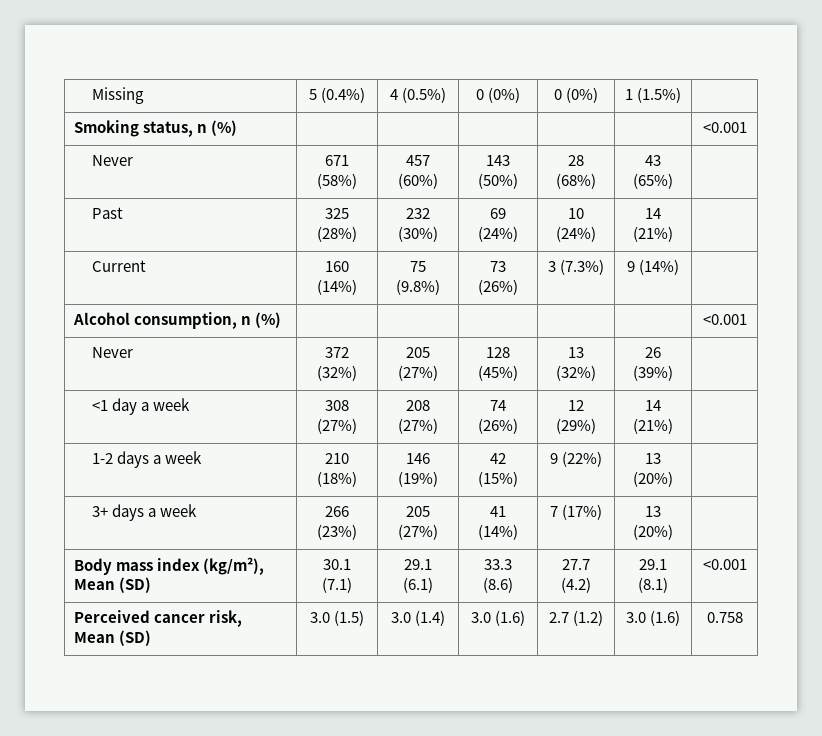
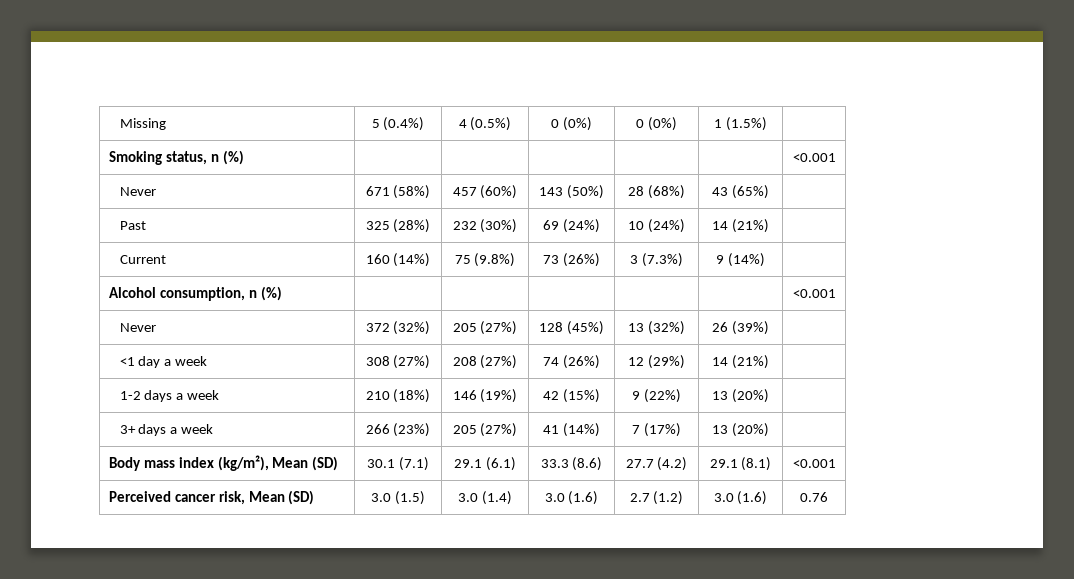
[706,612,743,623] 0.758 -> [800,492,828,502] 0.76

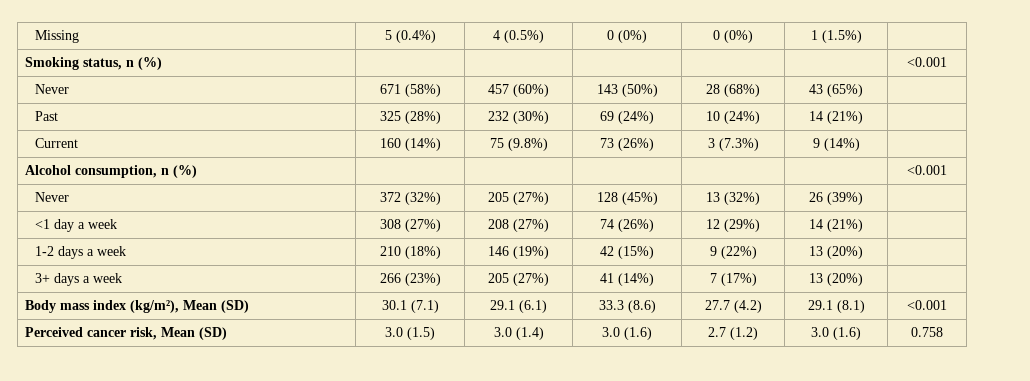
[800,492,828,502] 0.76 -> [911,327,943,337] 0.758

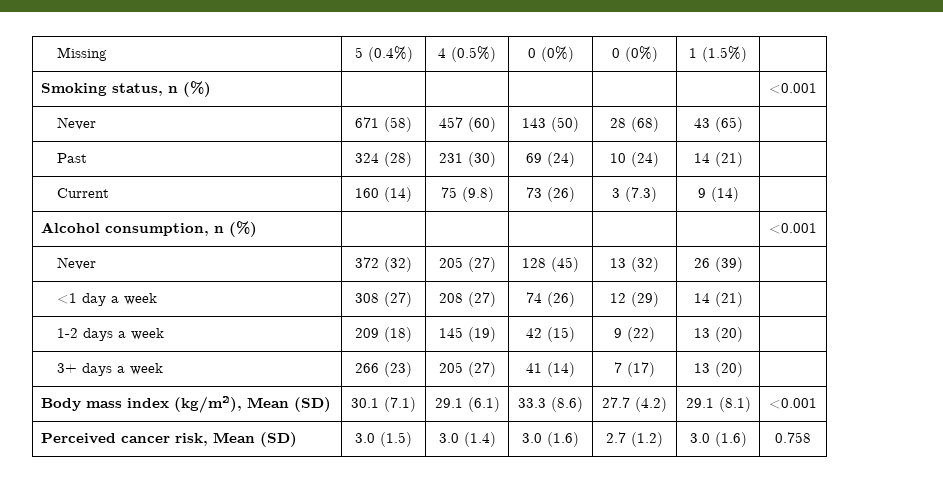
[404,84,441,97] (58%) -> [384,117,412,132] (58)
[513,84,549,97] (60%) -> [467,117,496,132] (60)
[621,84,658,97] (50%) -> [551,117,579,132] (50)
[724,84,760,97] (68%) -> [631,117,659,132] (68)
[827,84,863,97] (65%) -> [714,117,743,132] (65)
[379,111,441,124] [488,111,549,124] 325 (28%) | 232 (30%) -> [355,152,412,167] [438,152,496,167] 324 (28) | 231 (30)
[618,111,654,124] (24%) -> [547,152,575,167] (24)
[724,111,760,124] [809,111,863,124] (24%) | 14 (21%) -> [631,152,659,167] [693,152,743,167] (24) | 14 (21)
[404,138,441,151] (14%) -> [384,187,412,202] (14)
[507,138,548,151] (9.8%) -> [461,187,494,202] (9.8)
[618,138,654,151] (26%) -> [547,187,575,202] (26)
[718,138,759,151] [812,138,860,151] (7.3%) | 9 (14%) -> [625,187,657,202] [697,187,739,202] (7.3) | 9 (14)
[404,192,441,205] [488,192,549,205] (32%) | 205 (27%) -> [384,257,412,272] [438,257,496,272] (32) | 205 (27)
[621,192,658,205] [706,192,760,205] (45%) | 13 (32%) -> [551,257,579,272] [610,257,659,272] (45) | 13 (32)
[827,192,863,205] (39%) -> [714,257,743,272] (39)
[404,219,441,232] (27%) -> [384,292,412,307] (27)
[513,219,549,232] (27%) -> [467,292,496,307] (27)
[618,219,654,232] (26%) -> [547,292,575,307] (26)
[724,219,760,232] [809,219,863,232] (29%) | 14 (21%) -> [631,292,659,307] [693,292,743,307] (29) | 14 (21)
[379,246,441,259] [488,246,549,259] 210 (18%) | 146 (19%) -> [355,327,412,342] [438,327,496,342] 209 (18) | 145 (19)
[618,246,654,259] [709,246,757,259] [809,246,863,259] (15%) | 9 (22%) | 13 (20%) -> [547,327,575,342] [614,327,655,342] [693,327,743,342] (15) | 9 (22) | 13 (20)
[404,273,441,286] [488,273,549,286] (23%) | 205 (27%) -> [384,362,412,377] [438,362,496,377] (23) | 205 (27)
[618,273,654,286] (14%) -> [547,362,575,377] (14)
[720,273,757,286] [809,273,863,286] (17%) | 13 (20%) -> [627,362,655,377] [693,362,743,377] (17) | 13 (20)

